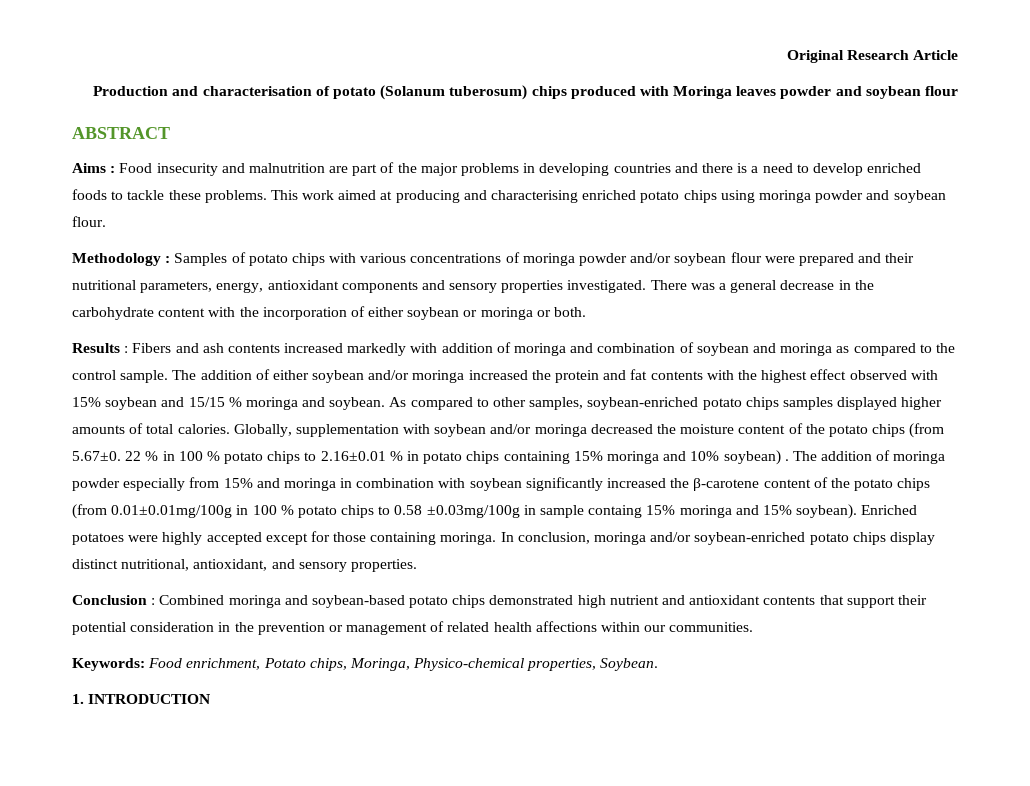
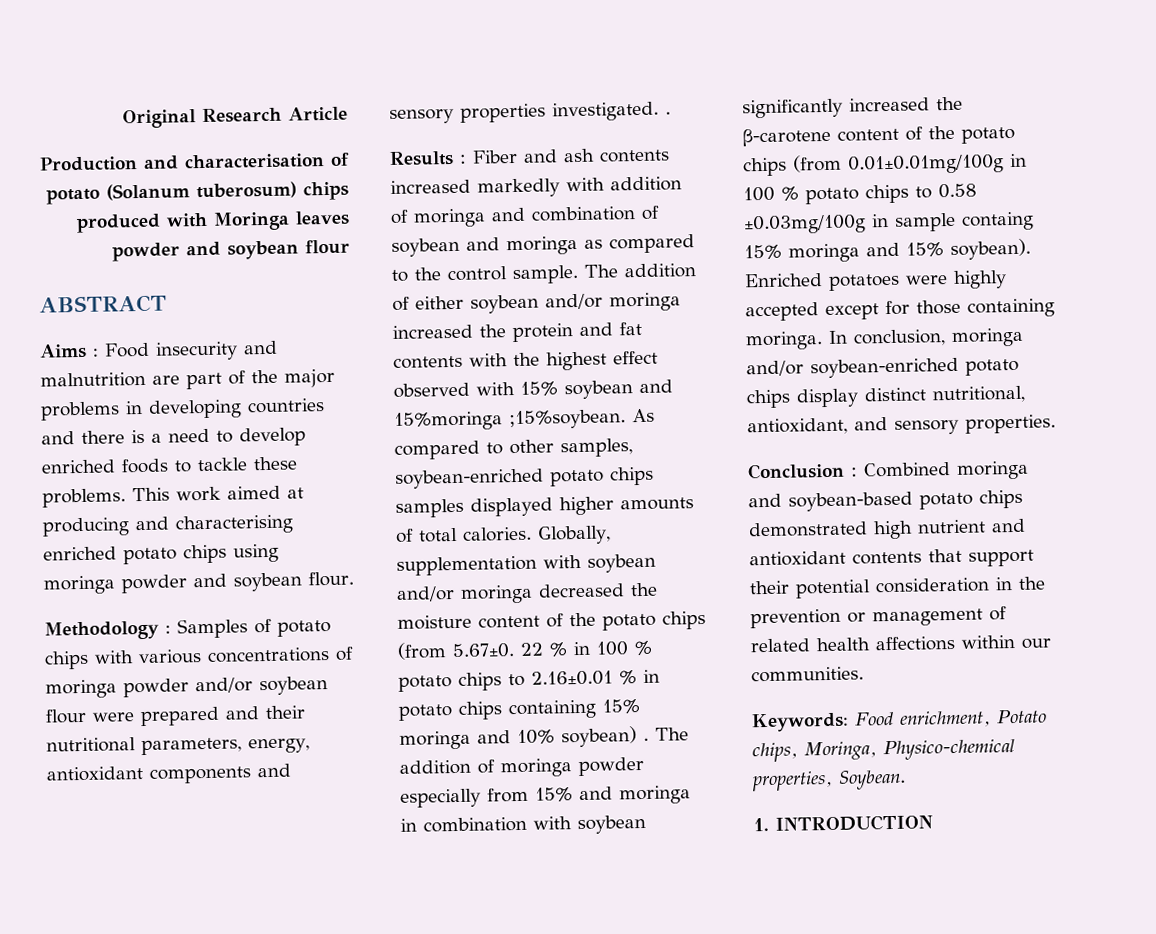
[650,280,874,293] [72,306,587,320] There was a general decrease in the carbohydrate content with the incorporation of either soybean or moringa or both. -> [665,111,671,115] .
[132,343,172,353] Fibers -> [472,149,518,164] Fiber
[188,397,386,410] 15/15 % moringa and soybean. -> [394,409,626,431] 15%moringa ;15%soybean.

